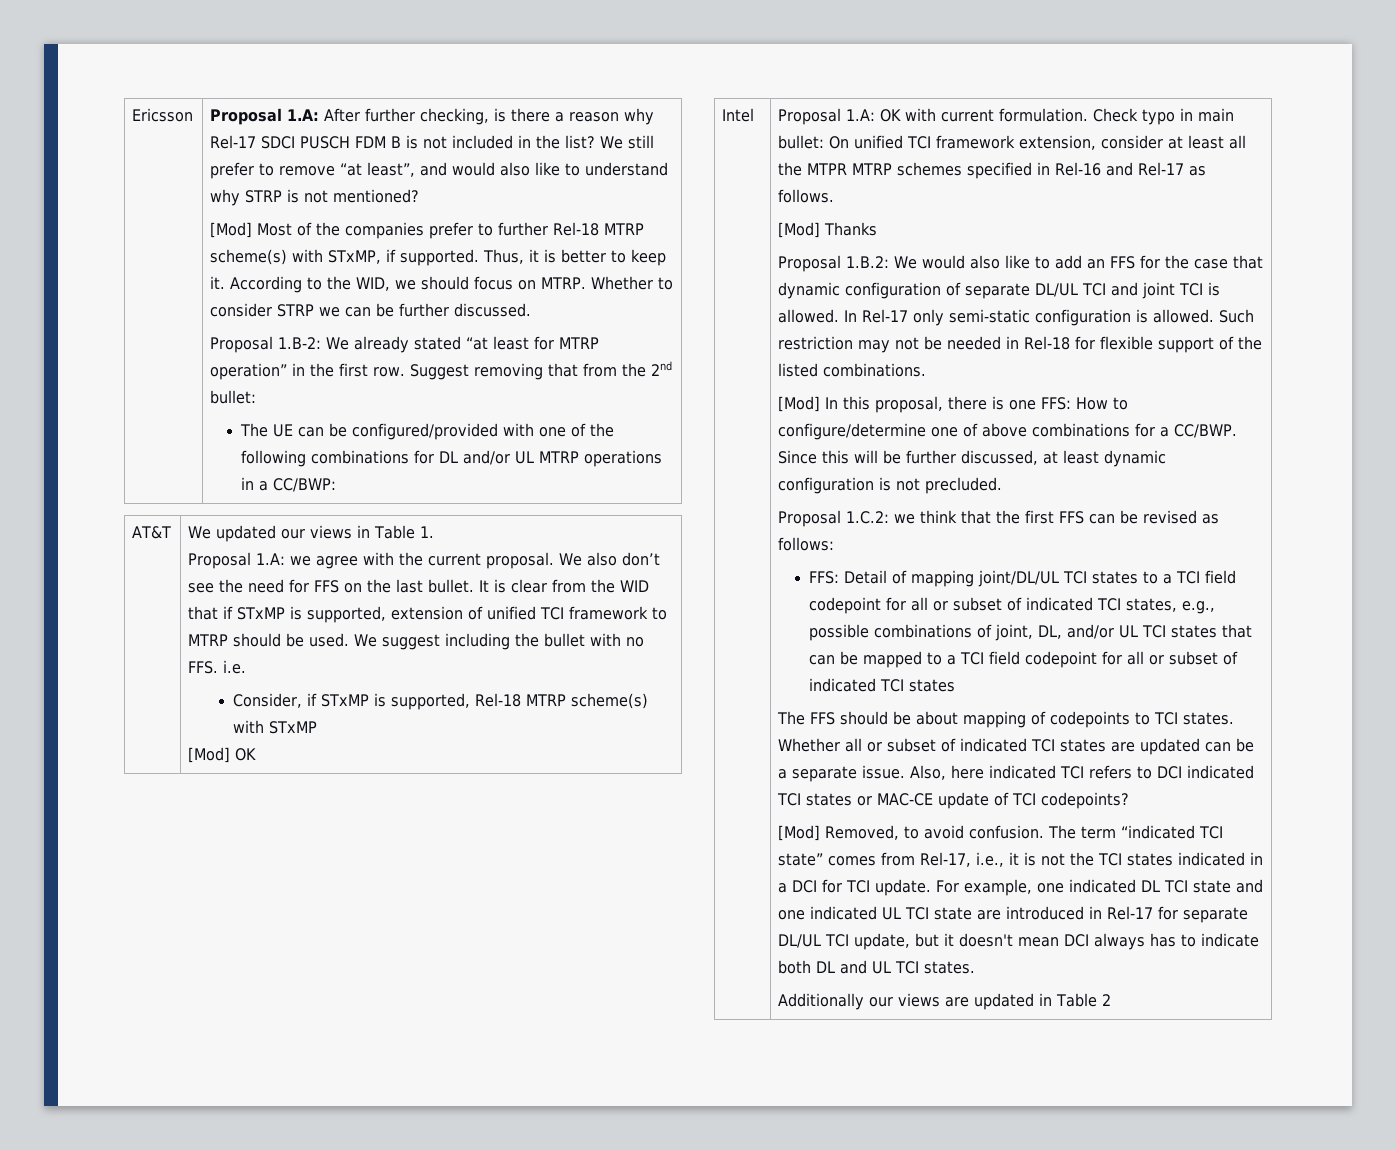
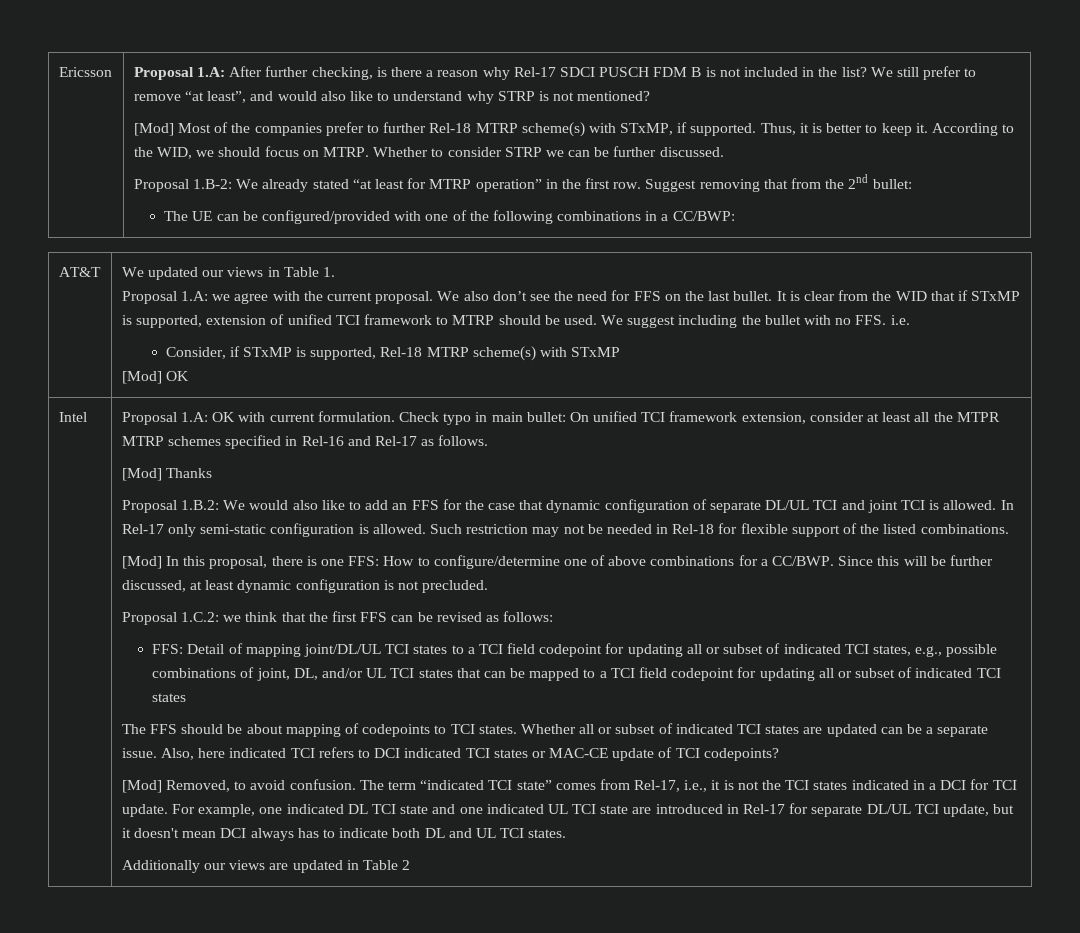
[414,450,663,467] for DL and/or UL MTRP operations -> (642, 216) none
(907, 604) none -> [627,644,683,657] updating
(1123, 658) none -> [759,668,815,681] updating

